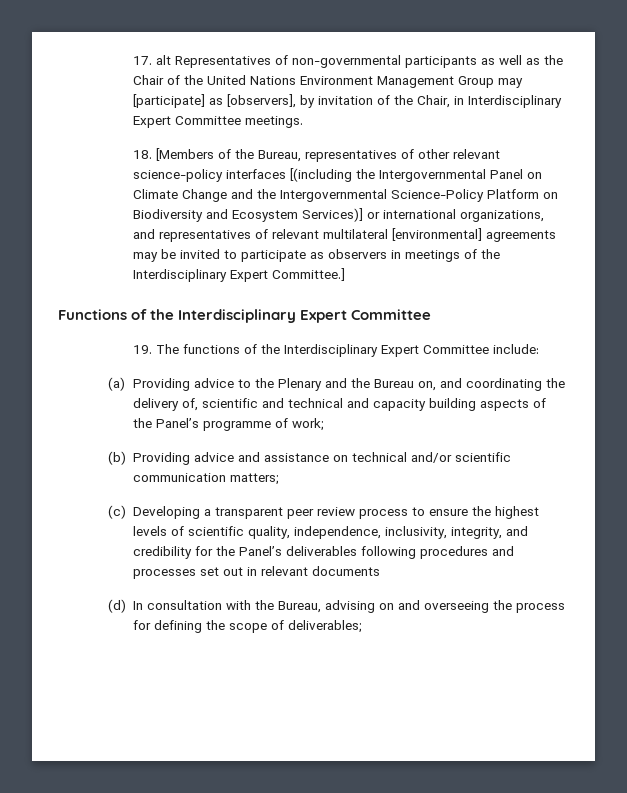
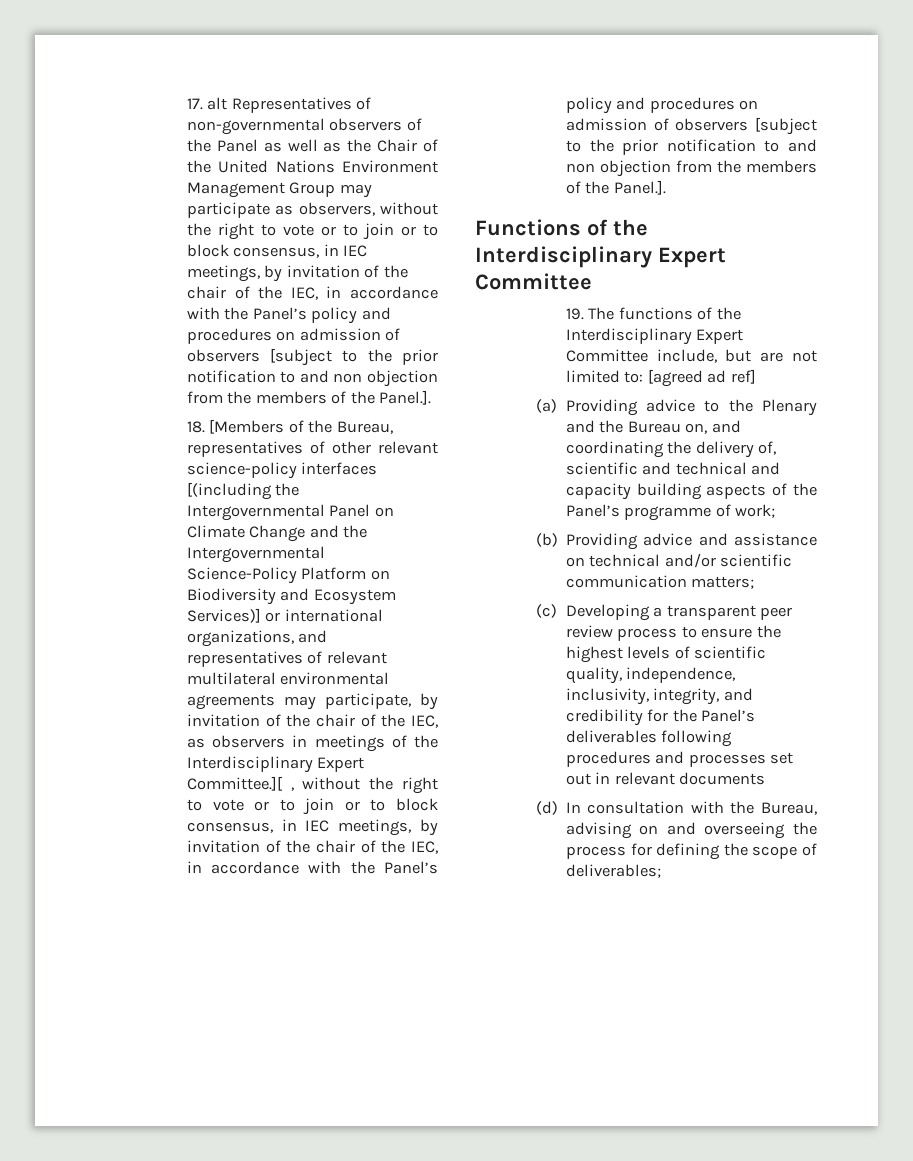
[405,56,478,68] participants -> [329,118,422,131] [186,139,258,152] observers of the Panel
[133,94,563,108] [133,116,304,128] [participate] as [observers], by invitation of the Chair, in Interdisciplinary Expert Committee meetings. -> [186,202,438,218] [186,223,438,240] [186,244,368,258] [186,265,408,282] [186,286,438,300] [186,307,391,324] [186,328,401,344] [186,348,438,366] [186,370,438,387] [186,390,432,405] participate as observers, without the right to vote or to join or to block consensus, in IEC meetings, by invitation of the chair of the IEC, in accordance with the Panel’s policy and procedures on admission of observers [subject to the prior notification to and non objection from the members of the Panel.].
[392,228,483,241] [environmental] -> [280,672,390,685] environmental
[161,249,307,262] be invited to participate -> [324,693,438,710] [186,714,438,728] participate, by invitation of the chair of the IEC,
[272,268,346,281] Committee.] -> [186,776,438,794] [186,798,439,815] [186,819,438,836] [186,840,438,854] [186,861,438,874] [565,97,759,114] [565,117,817,135] [565,139,817,155] [565,160,817,177] [565,180,666,195] Committee.][ , without the right to vote or to join or to block consensus, in IEC meetings, by invitation of the chair of the IEC, in accordance with the Panel’s policy and procedures on admission of observers [subject to the prior notification to and non objection from the members of the Panel.].
[493,344,540,354] include: -> [656,349,817,363] [565,369,756,387] include, but are not limited to: [agreed ad ref]

